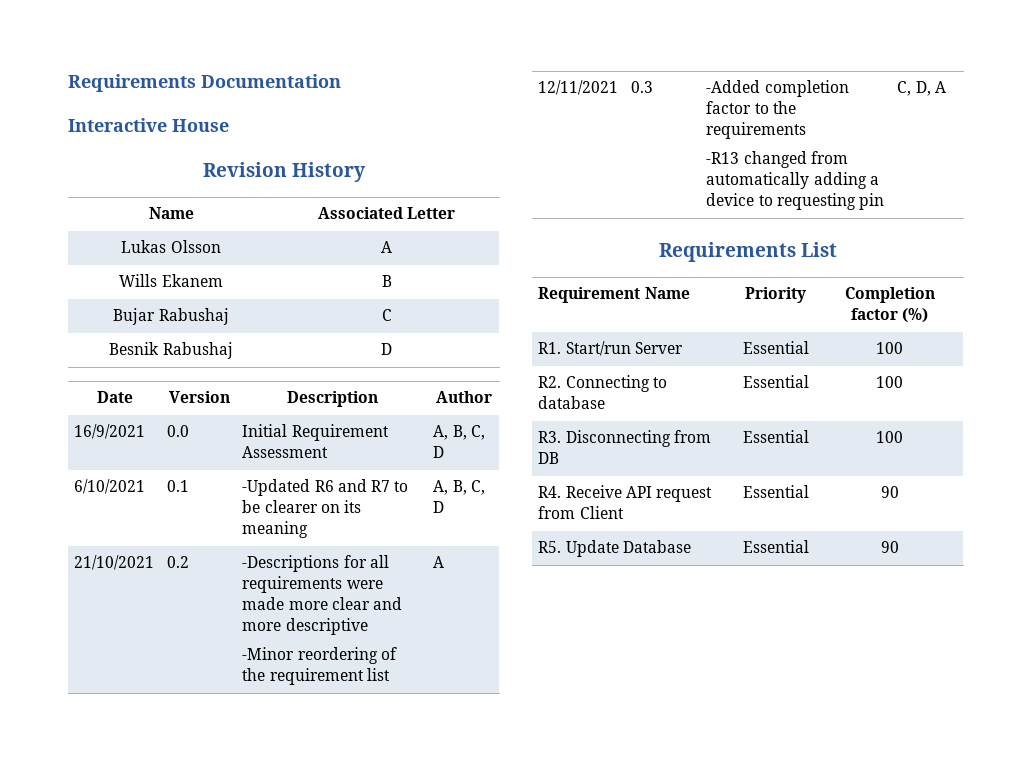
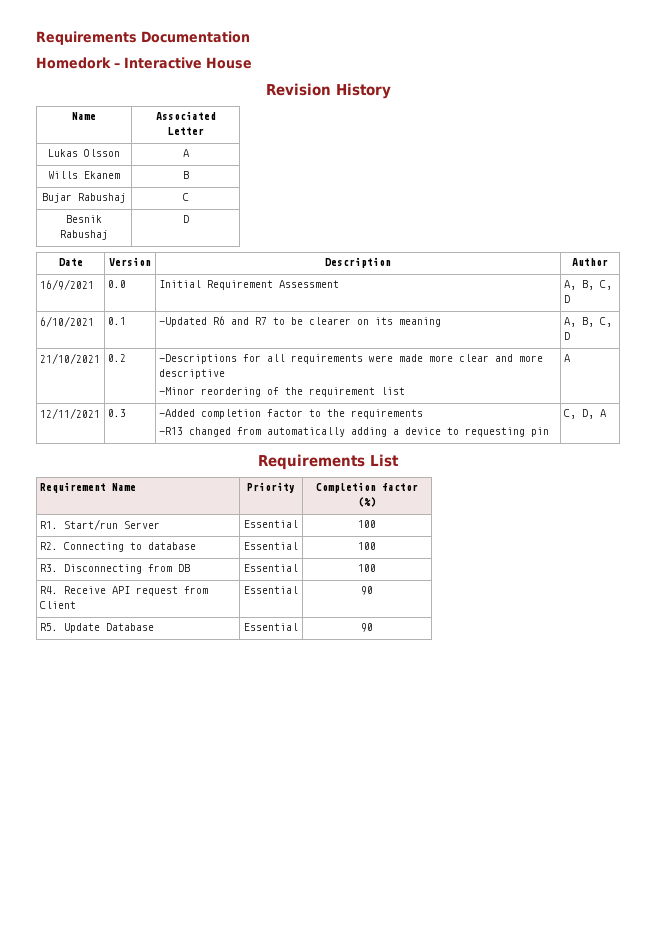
(341, 81) none -> [36,57,120,69] Homedork –

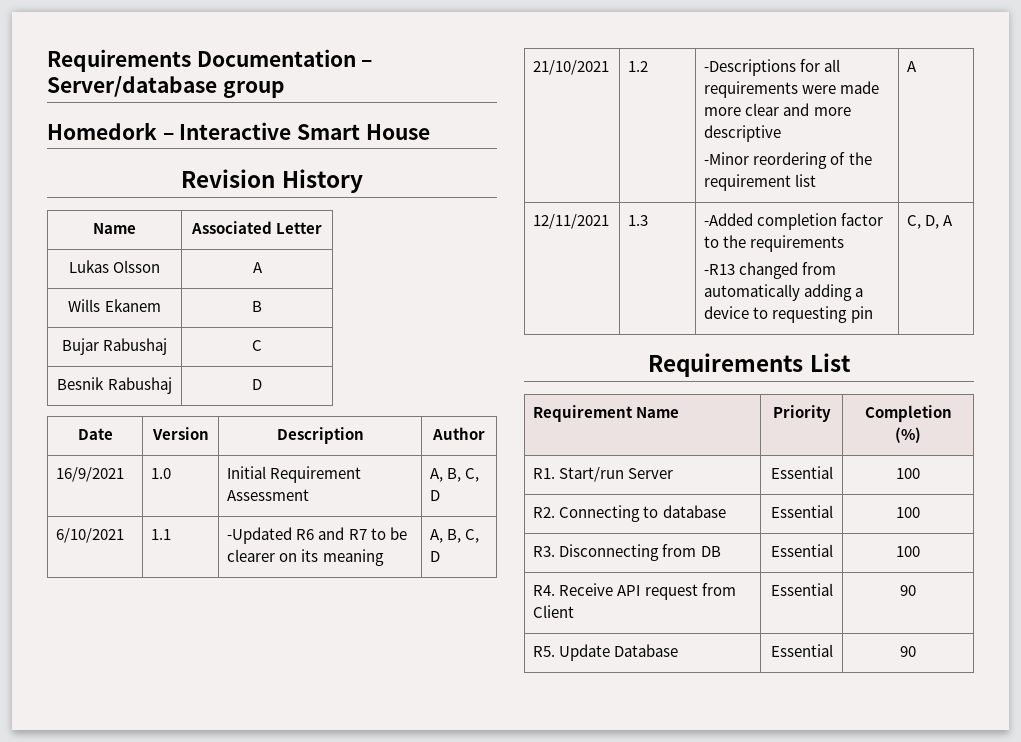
(250, 37) none -> [361,60,373,67] [47,76,285,98] – Server/database group
(202, 63) none -> [297,124,361,140] Smart
[107,280,126,288] 0.0 -> [151,468,172,479] 1.0
[107,317,126,325] 0.1 -> [151,529,172,540] 1.1
[107,354,126,362] 0.2 -> [628,61,649,72] 1.2
[107,409,126,417] 0.3 -> [628,215,649,226] 1.3
[382,483,418,491] factor -> (952, 413) none

